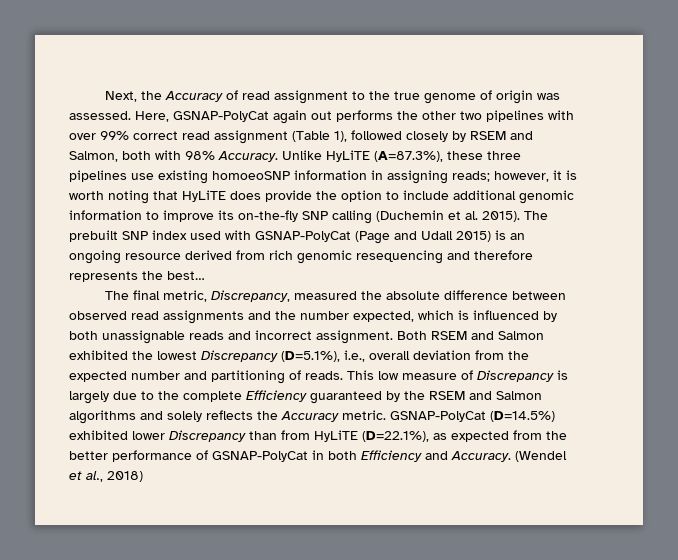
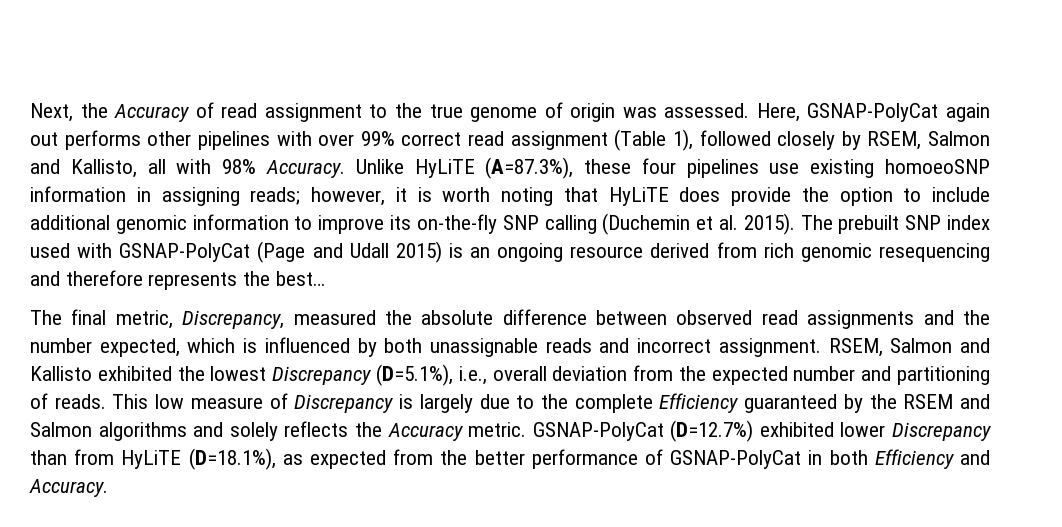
[397,111,482,120] the other two -> [147,131,192,146] other
[470,131,533,140] [69,151,151,162] RSEM and Salmon, both -> [867,131,990,150] [30,159,166,178] RSEM, Salmon and Kallisto, all
[487,151,521,160] three -> [641,158,676,174] four
[397,331,544,340] Both RSEM and Salmon -> [828,338,990,357] [30,366,92,381] RSEM, Salmon and Kallisto
[490,411,555,422] (D=14.5%) -> [670,420,754,442] (D=12.7%)
[362,431,429,442] (D=22.1%), -> [188,448,276,470] (D=18.1%),
[515,451,567,462] [69,471,143,482] (Wendel et al., 2018) -> (108, 488) none

